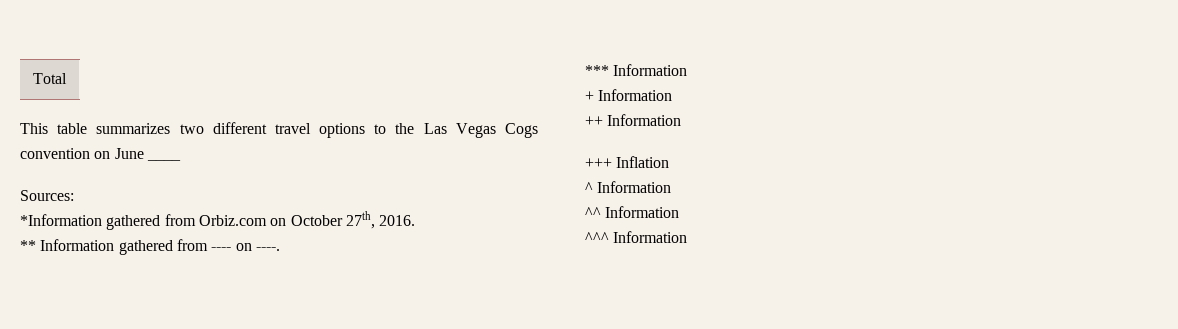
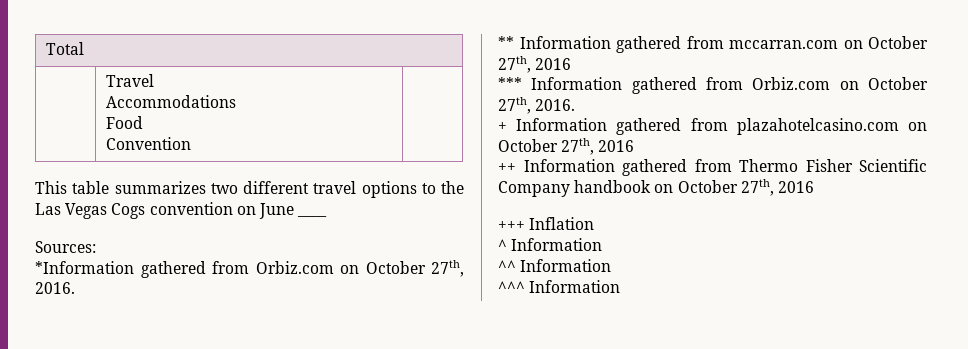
(67, 78) none -> [106,74,155,87] [106,95,237,108] [106,116,144,129] [106,137,192,150] // | Travel // Accommodations // Food // Convention |
[211,243,280,251] [585,64,688,76] [585,89,673,101] [585,114,682,126] ---- on ----. // *** Information // + Information // ++ Information -> [729,36,928,49] [498,56,572,73] [498,77,928,94] [498,97,576,114] [498,118,927,135] [498,138,635,155] [498,159,927,176] [498,179,814,197] mccarran.com on October 27th, 2016 // *** Information gathered from Orbiz.com on October 27th, 2016. // + Information gathered from plazahotelcasino.com on October 27th, 2016 // ++ Information gathered from Thermo Fisher Scientific Company handbook on October 27th, 2016

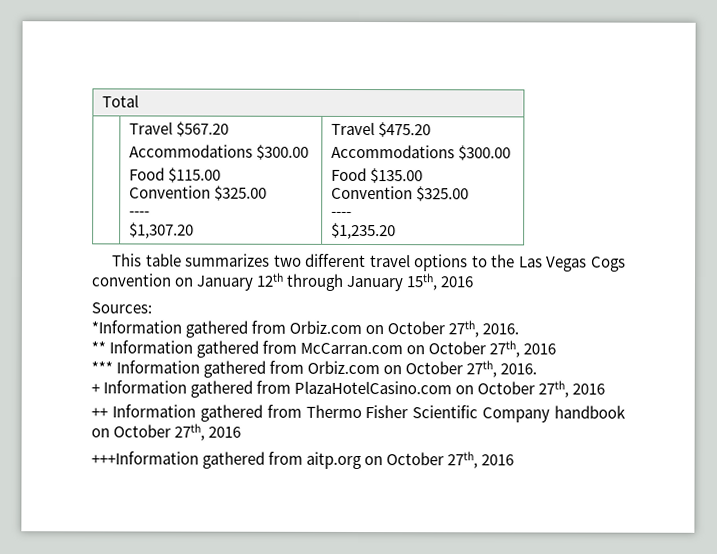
[106,95,237,108] [106,116,144,129] [106,137,192,150] // Accommodations // Food // Convention | -> [176,121,230,137] [129,144,310,160] [129,167,222,183] [129,185,268,201] [129,211,151,217] [129,222,195,239] [331,121,432,138] [331,144,512,161] [331,167,424,184] [331,185,470,202] [331,211,353,217] [331,222,397,240] $567.20 // Accommodations $300.00 // Food $115.00 // Convention $325.00 // ---- // $1,307.20 | Travel $475.20 // Accommodations $300.00 // Food $135.00 // Convention $325.00 // ---- // $1,235.20
[258,203,328,219] June ____ -> [196,272,475,292] January 12th through January 15th, 2016
[729,40,838,49] mccarran.com -> [300,342,404,355] McCarran.com
[736,118,899,135] plazahotelcasino.com -> [294,380,453,395] PlazaHotelCasino.com
[498,217,595,230] [498,238,603,251] [498,259,612,272] [498,280,621,293] +++ Inflation // ^ Information // ^^ Information // ^^^ Information -> [91,451,515,470] +++Information gathered from aitp.org on October 27th, 2016

